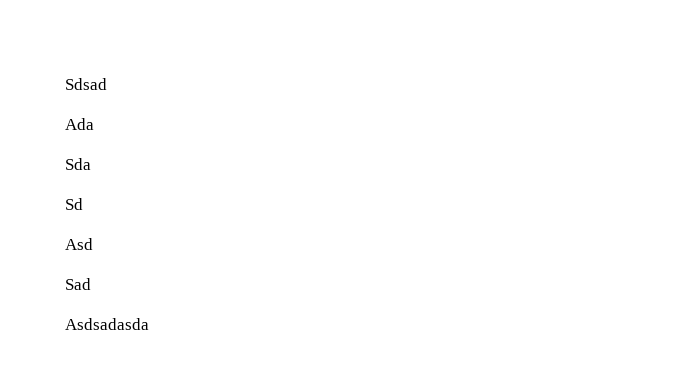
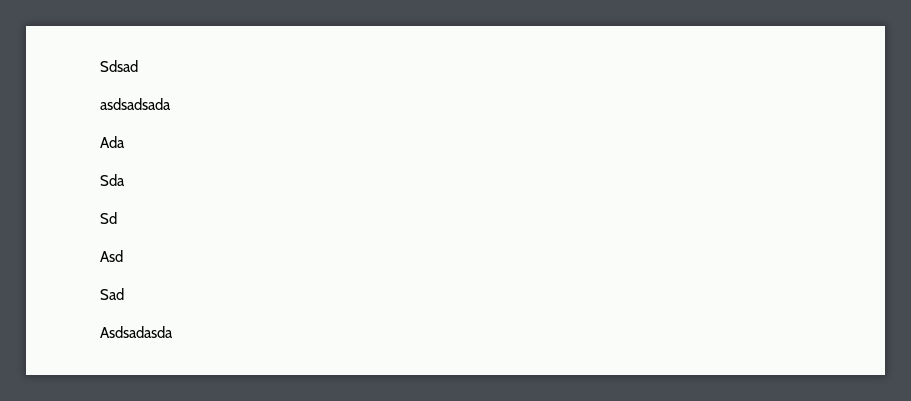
(107, 84) none -> [100,98,171,110] // asdsadsada

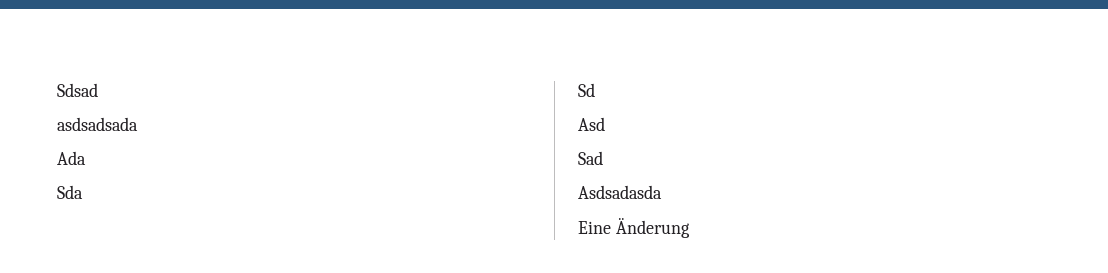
(173, 332) none -> [578,218,690,238] // Eine Änderung

